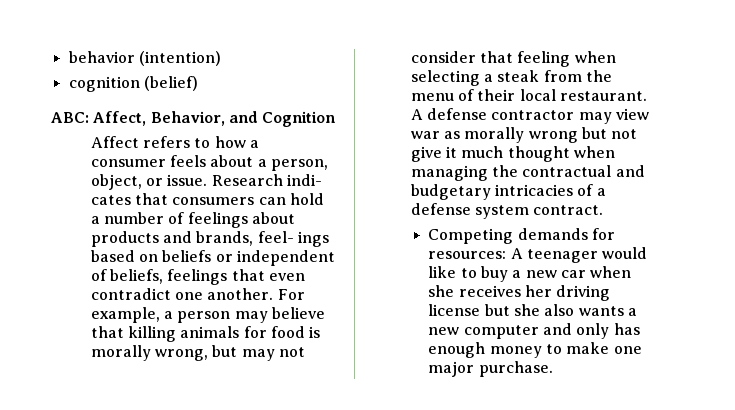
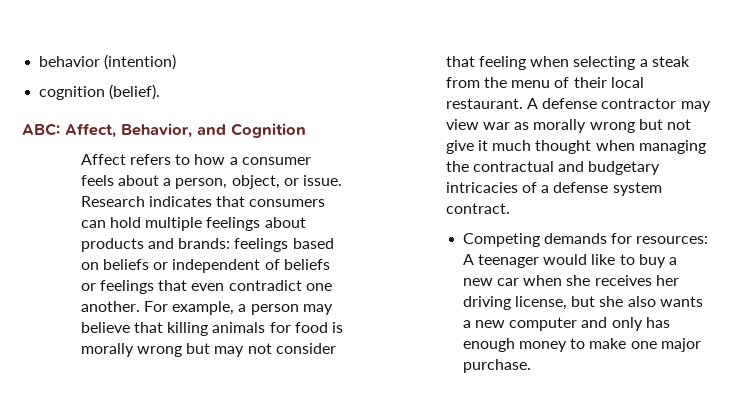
[143,76,198,91] (belief) -> [109,84,161,100] (belief).
[286,174,322,186] [90,195,131,205] indi- cates -> [148,196,212,207] indicates
[90,212,185,224] a number of -> [145,217,203,231] multiple
[196,231,329,247] brands, feel- ings -> [178,238,289,252] brands: feelings
[110,269,164,284] beliefs, -> [283,259,330,270] [80,283,96,291] beliefs or
[155,349,209,361] wrong, -> [136,346,182,357] wrong
[428,304,481,316] license -> [514,296,567,310] license,

